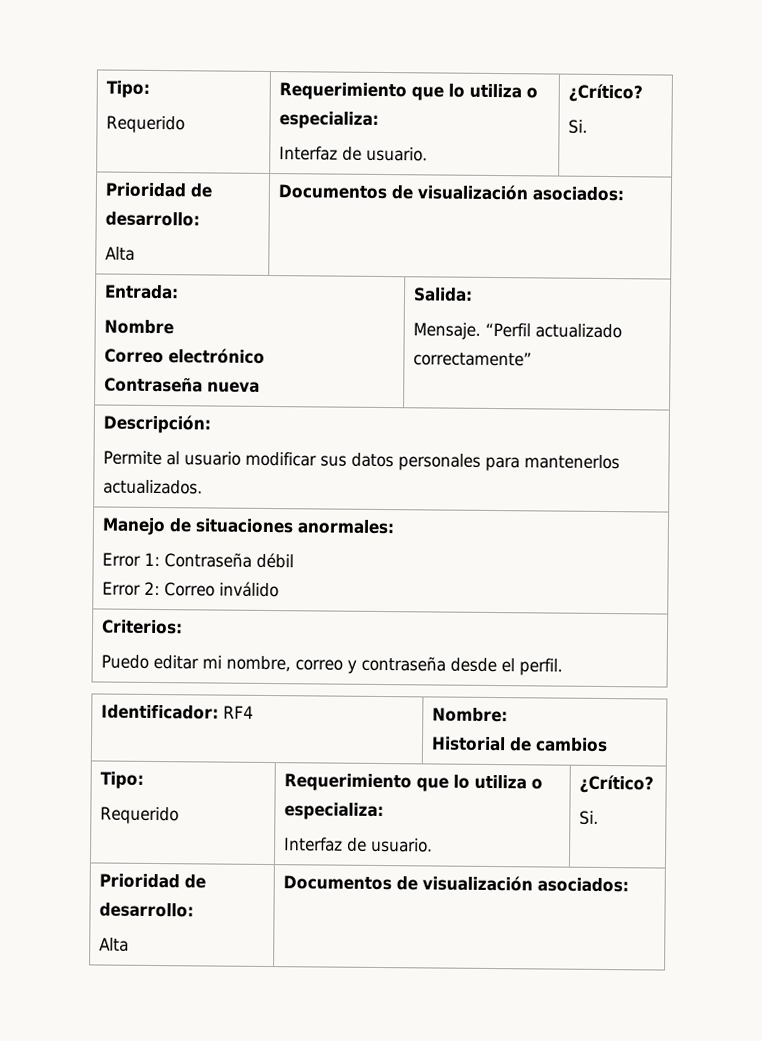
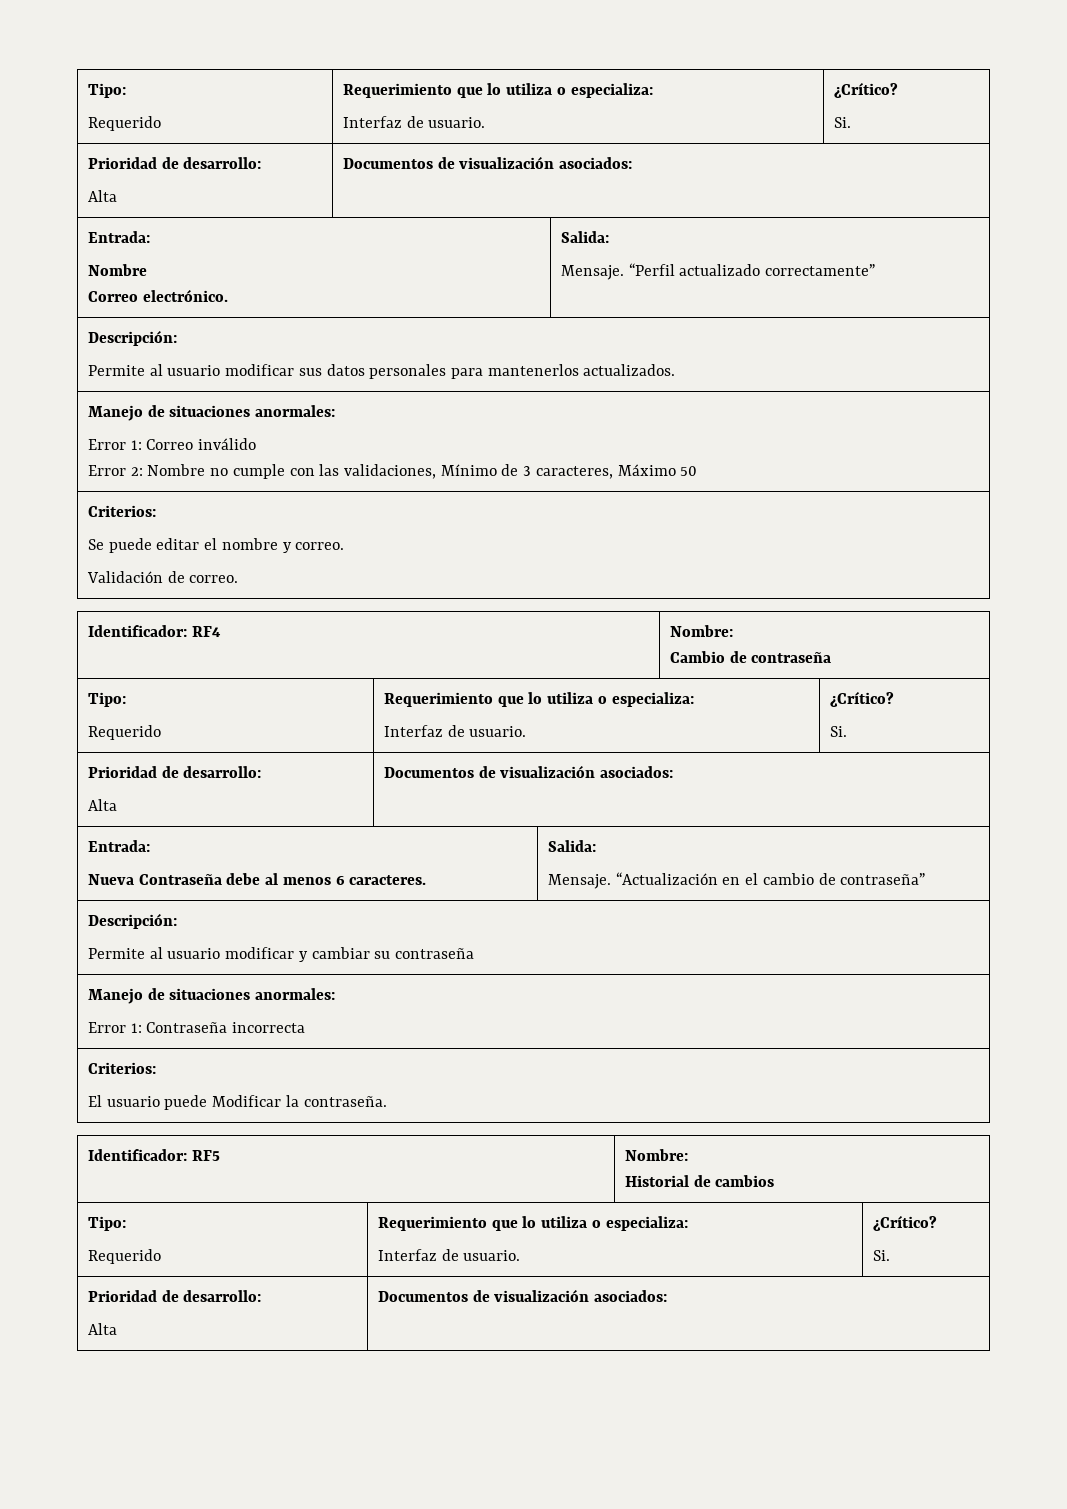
[168,348,266,364] [104,376,261,393] electrónico // Contraseña nueva -> [142,289,228,302] electrónico.
[164,552,295,569] Contraseña débil -> [146,438,257,450] Correo inválido
[164,581,280,598] [101,619,184,635] [101,654,564,676] [101,704,255,720] Correo inválido // Criterios: // Puedo editar mi nombre, correo y contraseña desde el perfil. // Identificador: RF4 -> [147,464,698,479] [87,505,156,517] [87,538,345,553] [86,571,239,583] [87,625,221,637] [669,625,733,637] [669,651,832,663] [87,692,126,707] [87,725,161,740] [383,692,694,707] [383,725,527,737] [829,691,894,707] [829,726,847,737] [87,766,262,778] [87,799,117,811] [383,765,674,778] [87,840,150,852] [87,873,427,885] [547,840,596,852] [547,872,926,889] [87,913,177,929] [87,947,474,962] [87,988,336,1004] [87,1022,306,1033] [87,1062,156,1074] [87,1095,387,1110] [87,1149,220,1161] Nombre no cumple con las validaciones, Mínimo de 3 caracteres, Máximo 50 // Criterios: // Se puede editar el nombre y correo. // Validación de correo. // Identificador: RF4 | Nombre: // Cambio de contraseña // Tipo: // Requerido | Requerimiento que lo utiliza o especializa: // Interfaz de usuario. | ¿Crítico? // Si. // Prioridad de desarrollo: // Alta | Documentos de visualización asociados: // Entrada: // Nueva Contraseña debe al menos 6 caracteres. | Salida: // Mensaje. “Actualización en el cambio de contraseña” // Descripción: // Permite al usuario modificar y cambiar su contraseña // Manejo de situaciones anormales: // Error 1: Contraseña incorrecta // Criterios: // El usuario puede Modificar la contraseña. // Identificador: RF5

